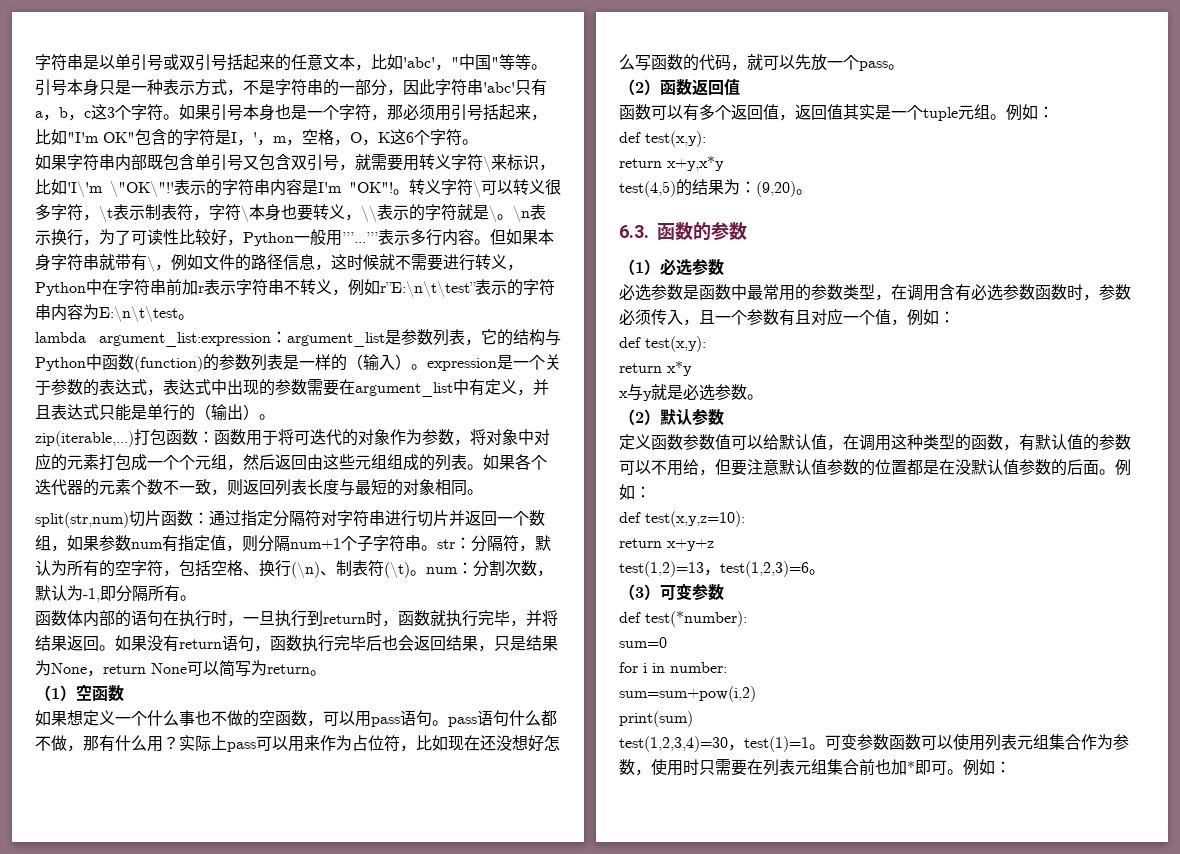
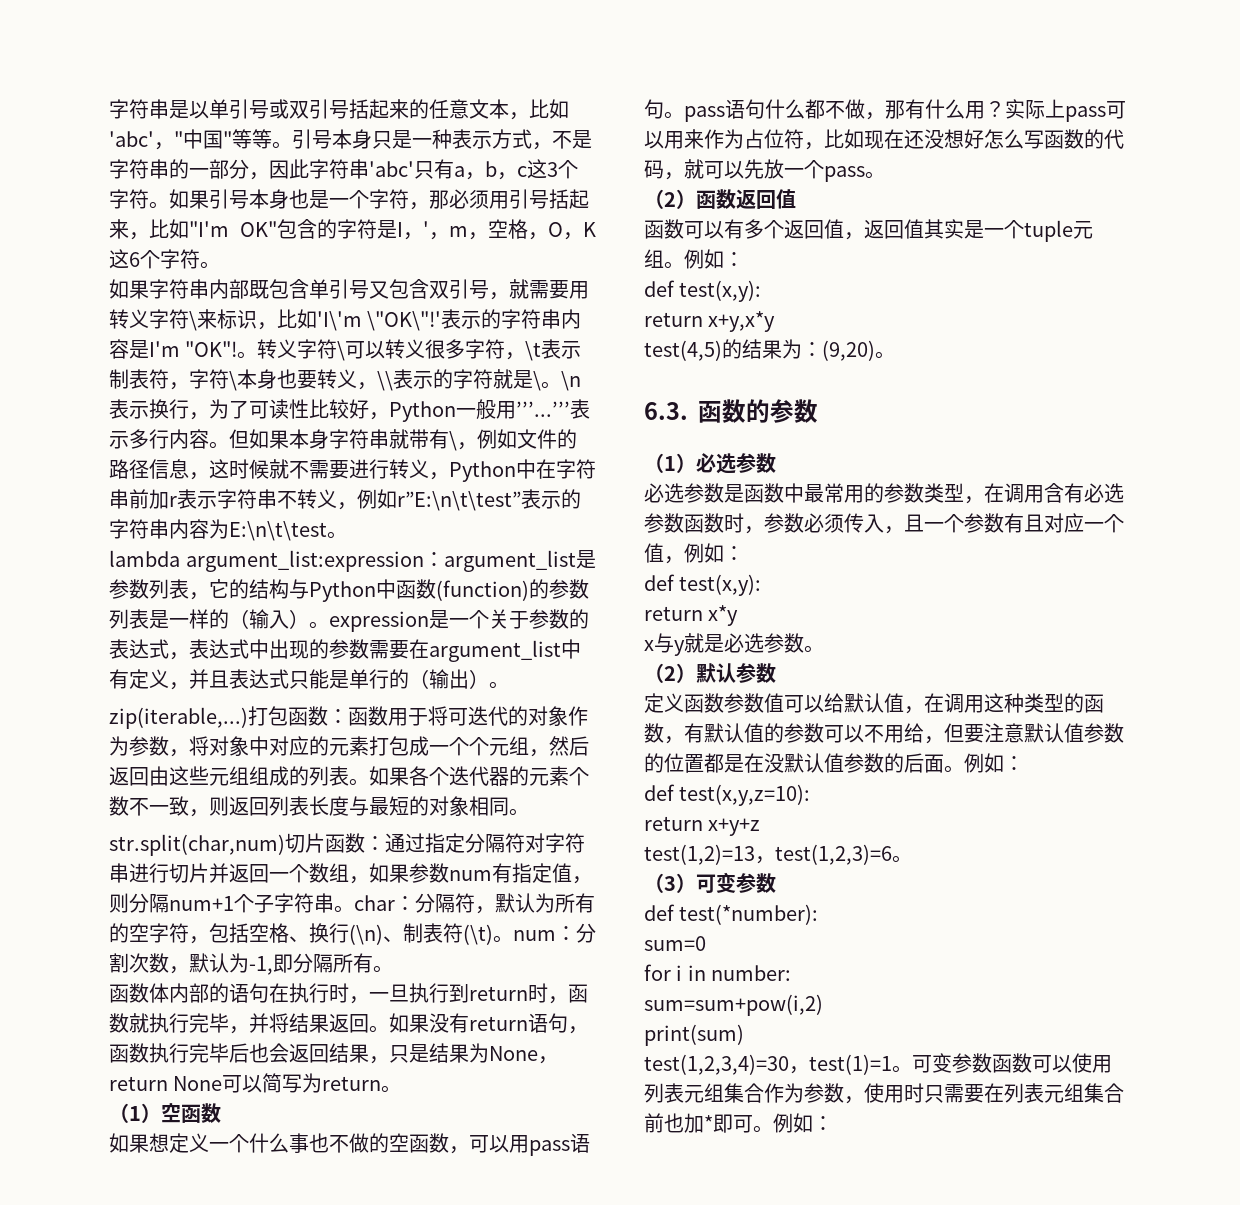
[35,512,129,528] split(str,num) -> [109,834,285,856] str.split(char,num)
[437,539,455,549] str -> [354,895,395,911] char

